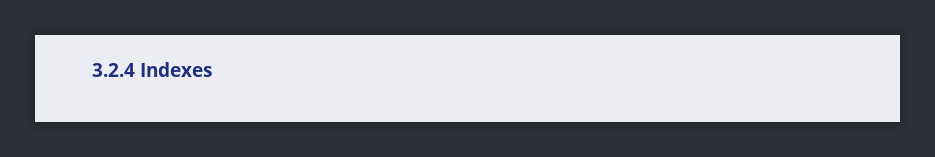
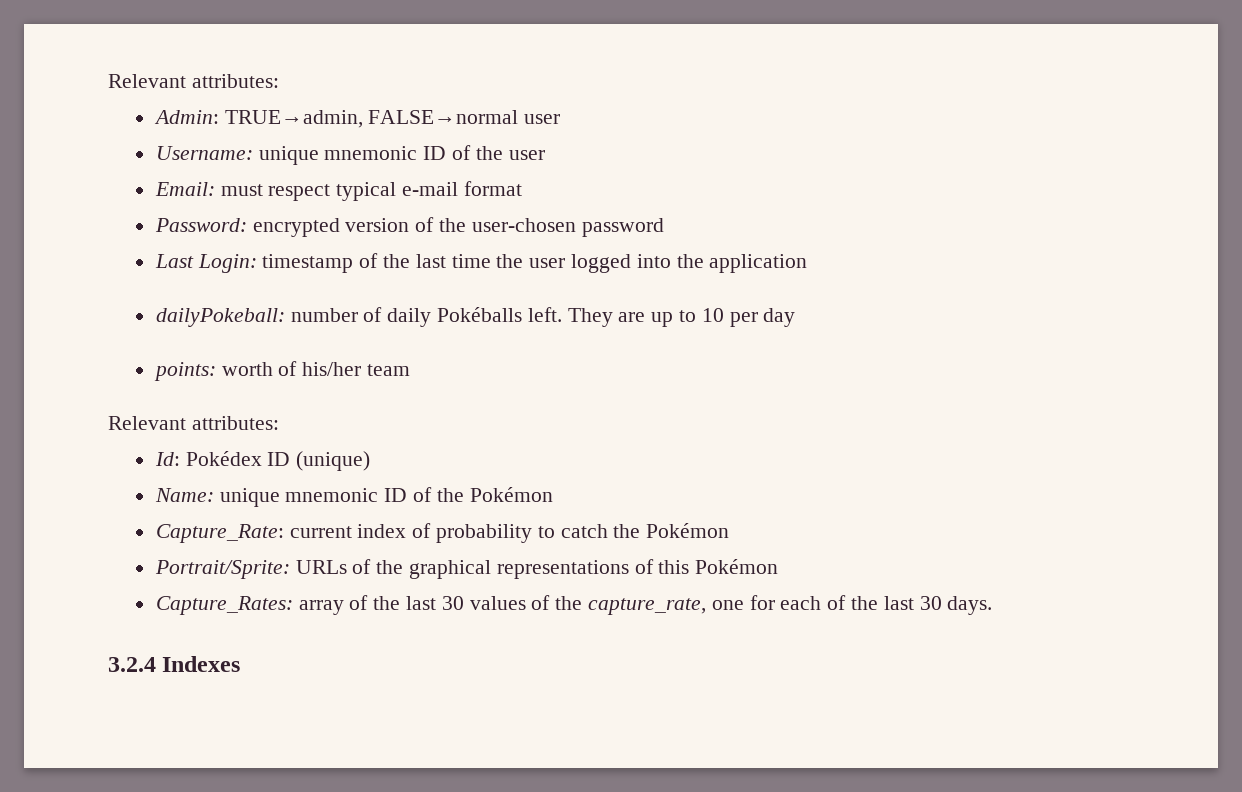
(92, 70) none -> [108,74,279,88] [153,110,561,128] [155,145,545,165] [154,181,522,201] [154,217,664,237] [154,253,808,273] [155,307,796,327] [153,361,410,381] [108,416,279,430] [154,451,371,471] [154,487,553,507] [155,523,730,543] [154,559,779,579] [155,595,993,615] Relevant attributes: // Admin: TRUE→admin, FALSE→normal user // Username: unique mnemonic ID of the user // Email: must respect typical e-mail format // Password: encrypted version of the user-chosen password // Last Login: timestamp of the last time the user logged into the application // dailyPokeball: number of daily Pokéballs left. They are up to 10 per day // points: worth of his/her team // Relevant attributes: // Id: Pokédex ID (unique) // Name: unique mnemonic ID of the Pokémon // Capture_Rate: current index of probability to catch the Pokémon // Portrait/Sprite: URLs of the graphical representations of this Pokémon // Capture_Rates: array of the last 30 values of the capture_rate, one for each of the last 30 days. //

